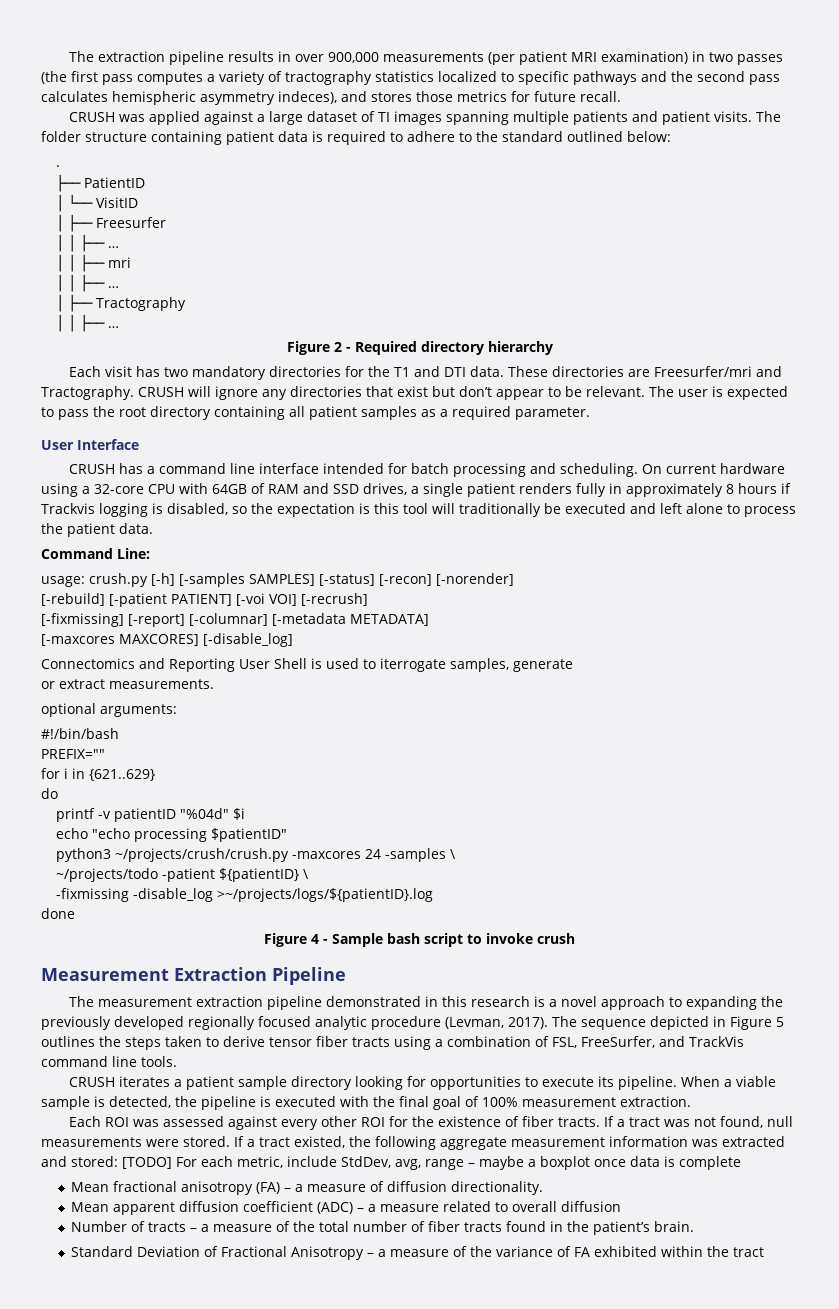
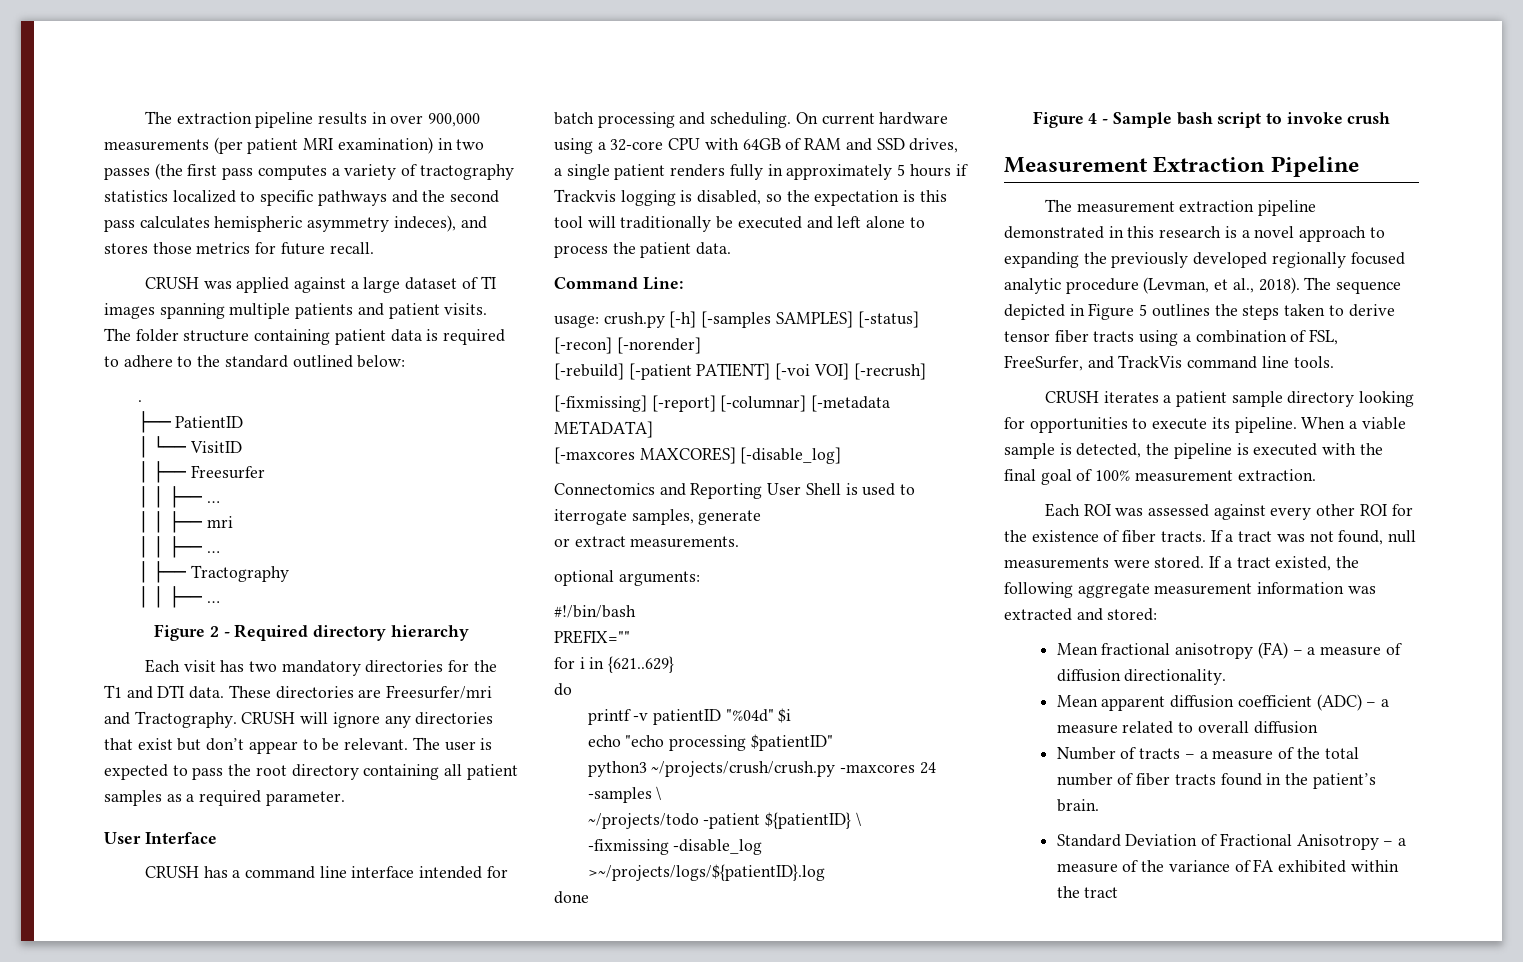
[726,484,734,494] 8 -> [897,164,906,176] 5
[508,1017,548,1029] 2017). -> [1214,277,1300,294] et al., 2018).
[122,1156,741,1170] [TODO] For each metric, include StdDev, avg, range – maybe a boxplot once data is complete -> (1158, 614) none

